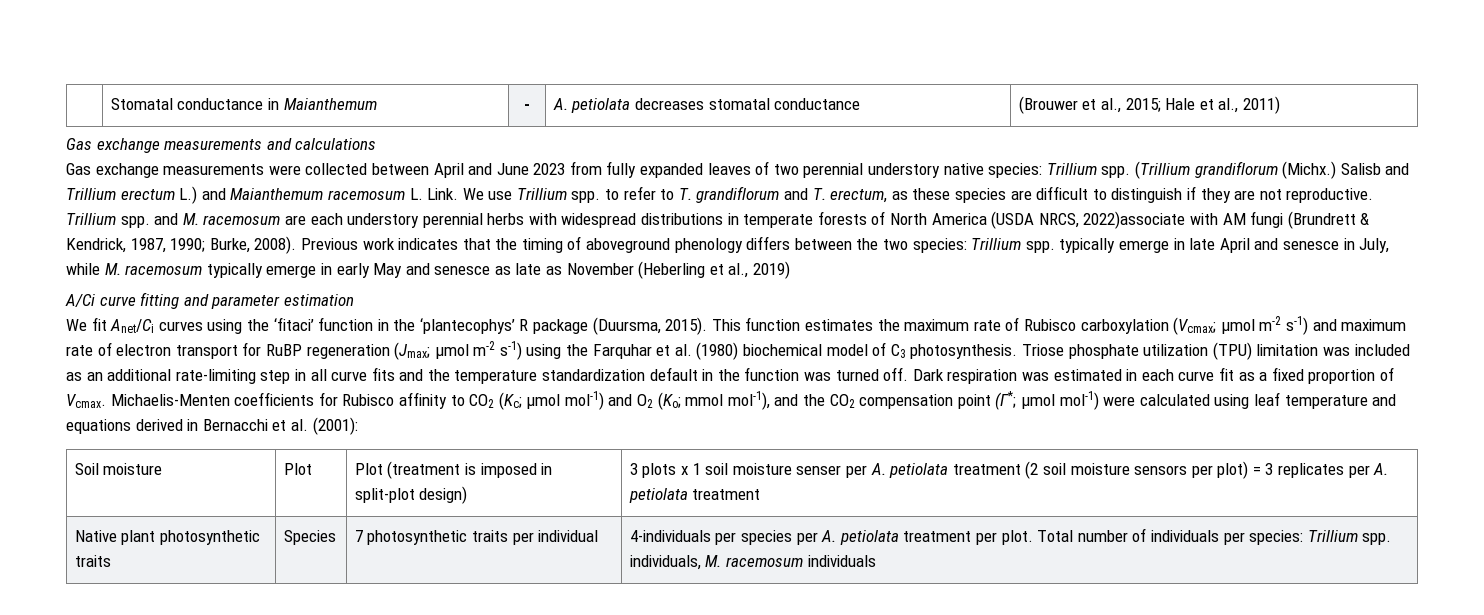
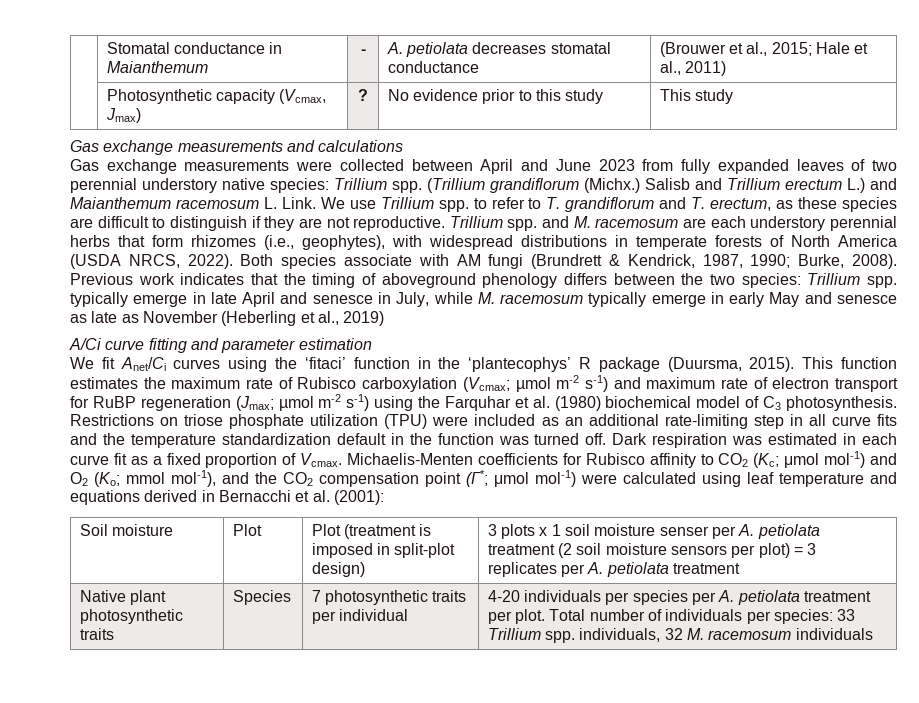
(1280, 105) none -> [106,89,327,104] [105,108,141,123] [358,89,368,101] [387,89,604,104] [659,89,734,104] // | Photosynthetic capacity (Vcmax, Jmax) | ? | No evidence prior to this study | This study
(525, 219) none -> [118,235,385,250] that form rhizomes (i.e., geophytes),
[1083,211,1186,229] 2022)associate -> [187,254,413,269] 2022). Both species associate
[1021,344,1064,356] Triose -> [70,414,224,426] Restrictions on triose
[1256,344,1350,356] limitation was -> [432,416,469,426] were
[629,530,711,542] 4-individuals -> [487,590,602,602] 4-20 individuals
(1304, 537) none -> [837,609,856,621] 33
(701, 562) none -> [664,628,683,640] 32

